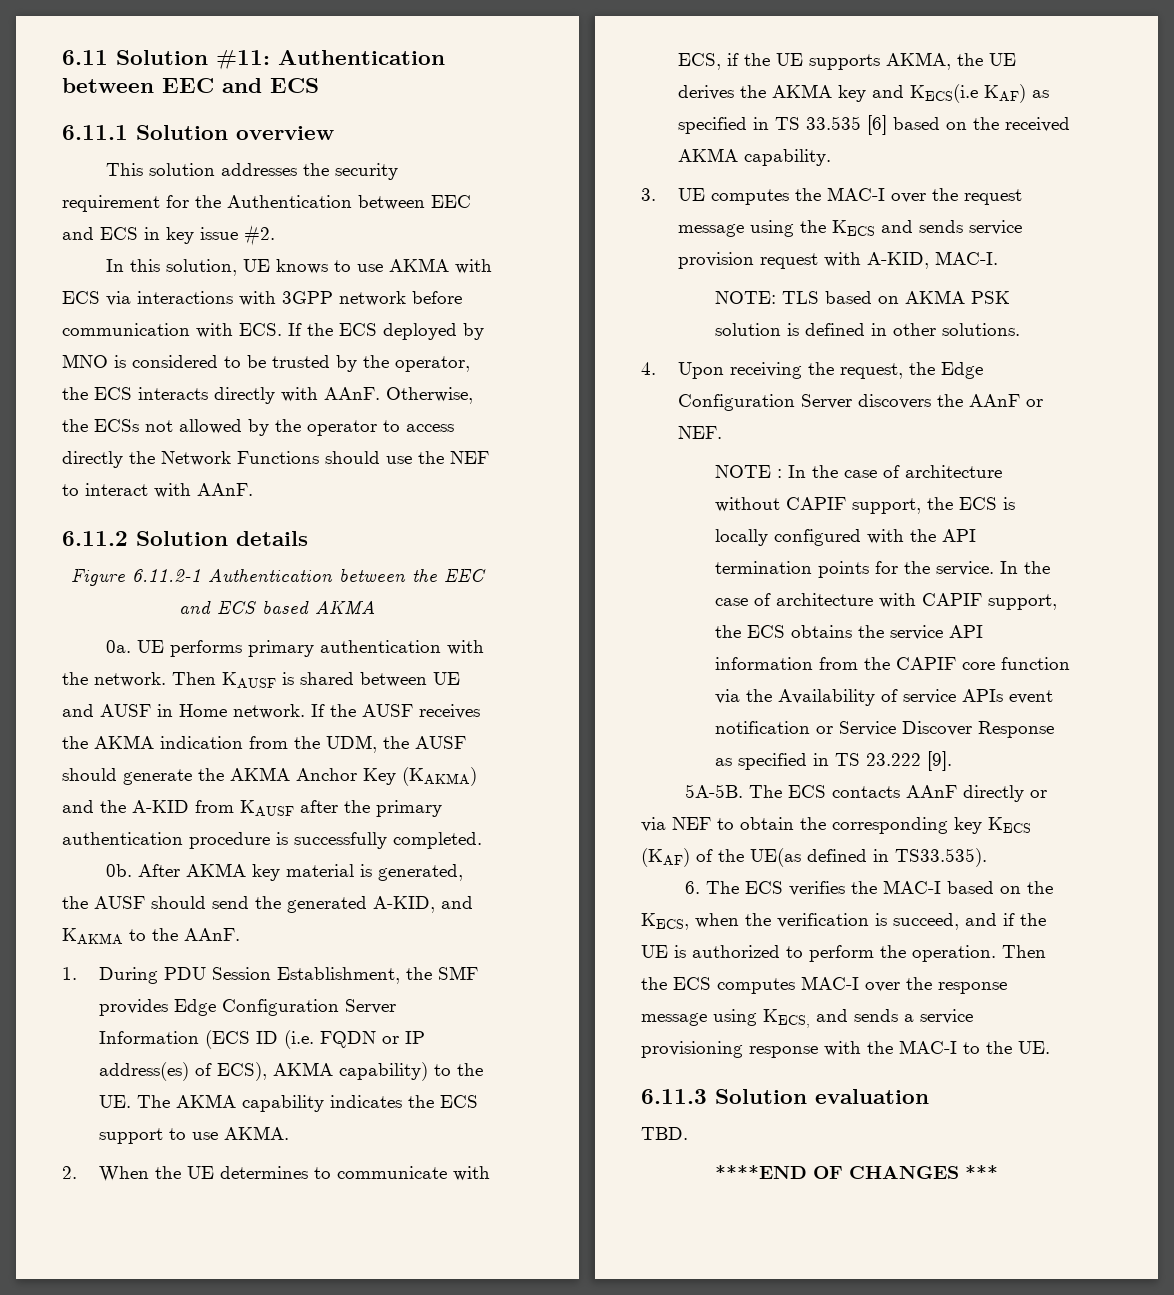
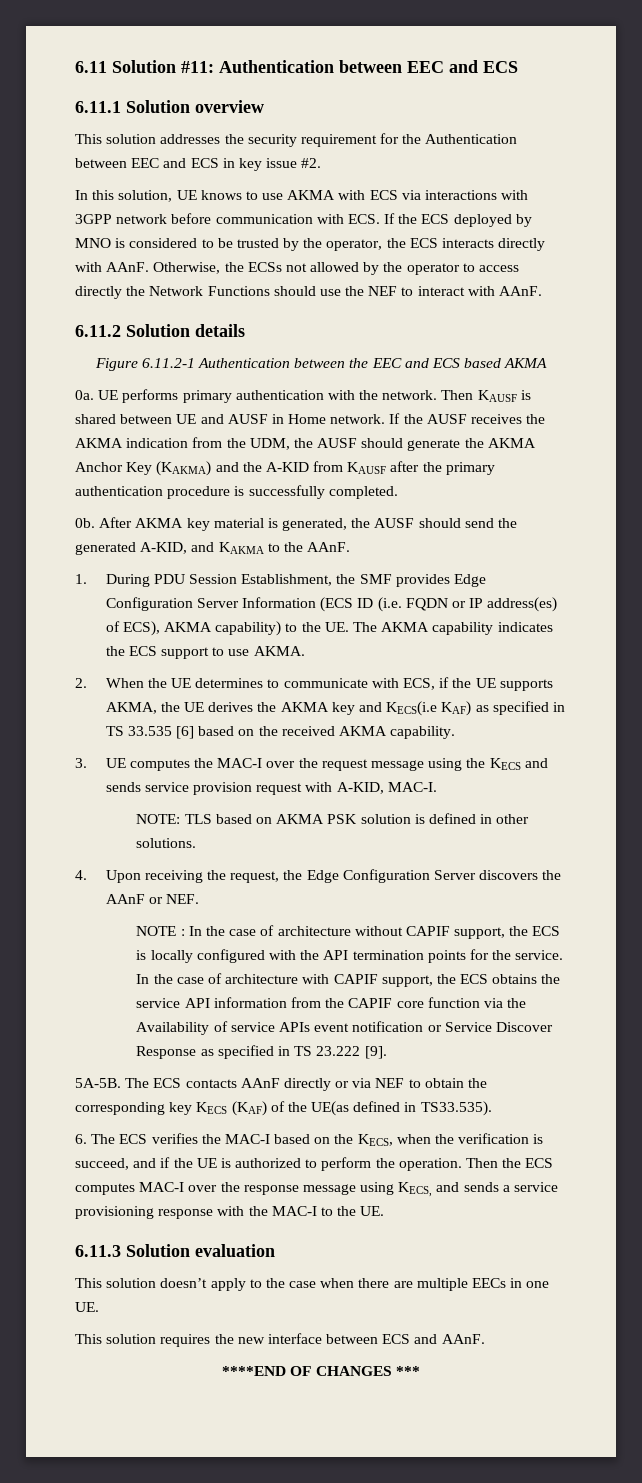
[641,1127,688,1140] TBD. -> [75,1278,550,1291] [75,1302,99,1312] [75,1333,485,1347] This solution doesn’t apply to the case when there are multiple EECs in one UE. // This solution requires the new interface between ECS and AAnF.

